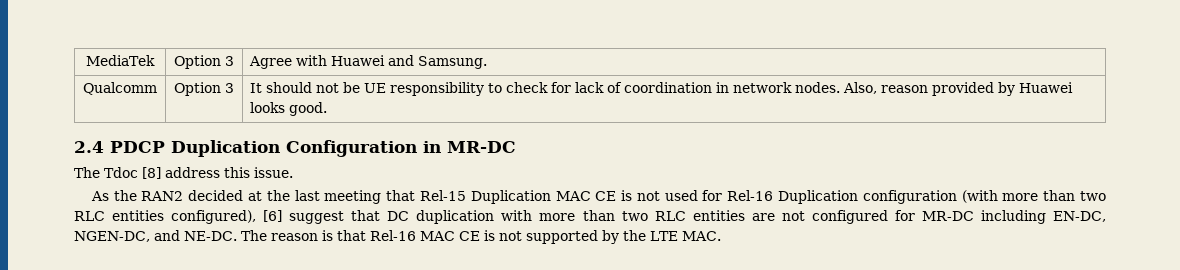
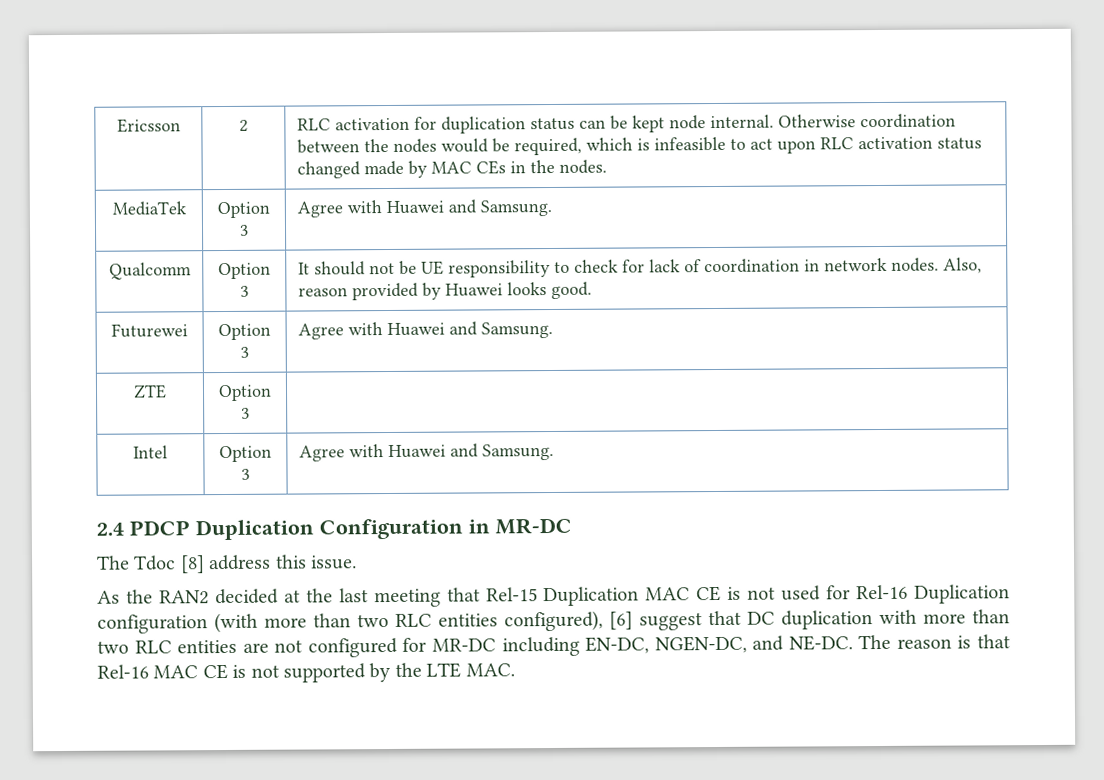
(86, 60) none -> [116,118,181,133] [239,119,248,132] [296,113,956,134] [296,136,982,156] [296,159,607,179] Ericsson | 2 | RLC activation for duplication status can be kept node internal. Otherwise coordination between the nodes would be required, which is infeasible to act upon RLC activation status changed made by MAC CEs in the nodes. //
(328, 109) none -> [111,323,188,338] [218,323,271,341] [240,346,249,358] [297,321,553,340] [133,384,167,399] [218,384,272,402] [241,407,250,419] [133,445,168,459] [219,445,272,463] [241,468,250,480] [298,443,554,462] // Futurewei | Option 3 | Agree with Huawei and Samsung. // ZTE | Option 3 | // Intel | Option 3 | Agree with Huawei and Samsung.

